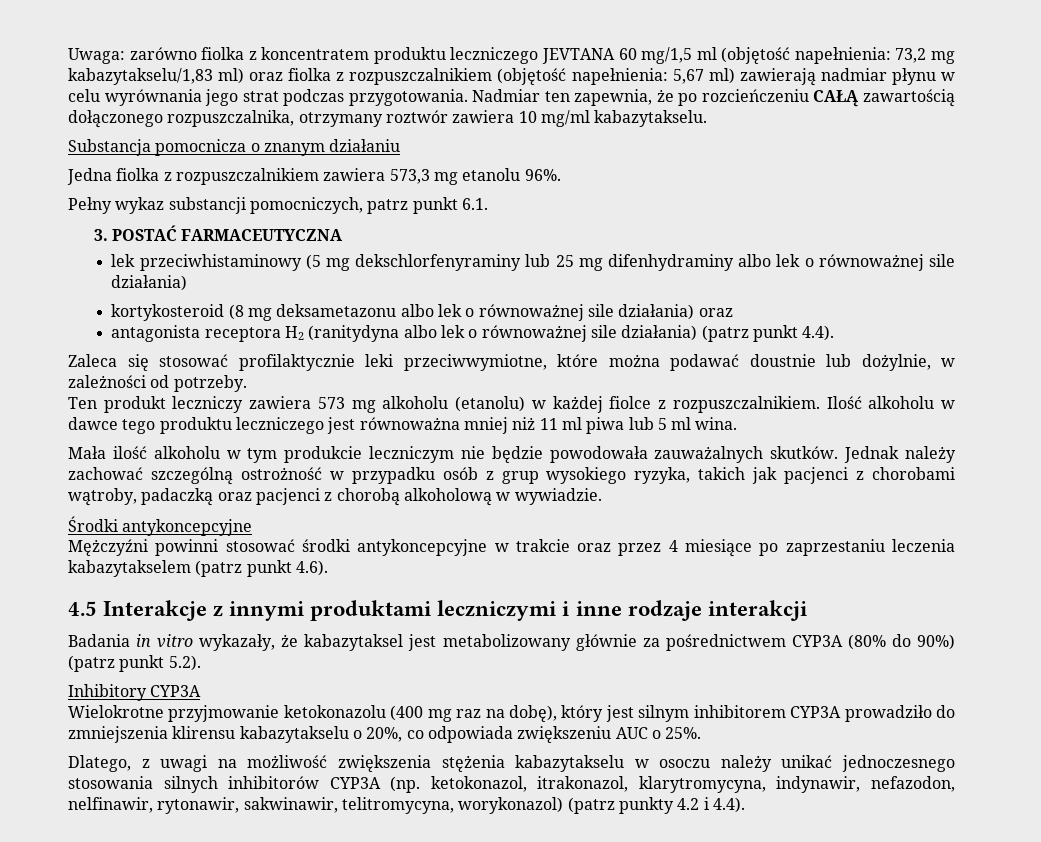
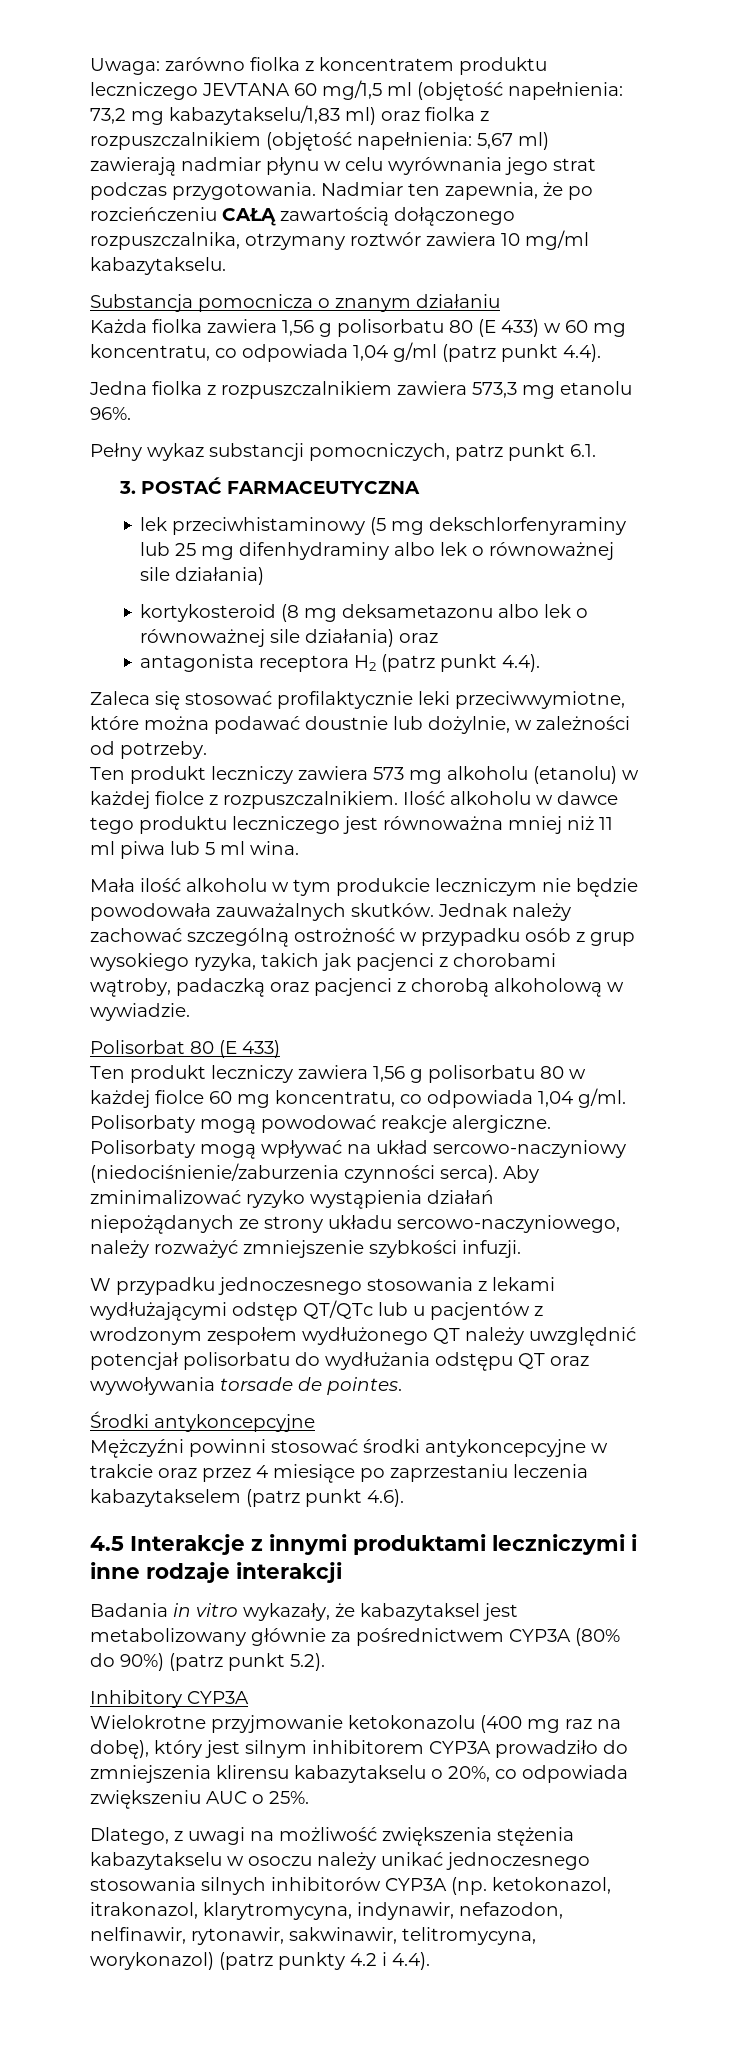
(401, 145) none -> [90,319,626,337] [90,342,601,362] // Każda fiolka zawiera 1,56 g polisorbatu 80 (E 433) w 60 mg koncentratu, co odpowiada 1,04 g/ml (patrz punkt 4.4).
[308,325,698,342] (ranitydyna albo lek o równoważnej sile działania) -> (377, 663) none
(602, 496) none -> [90,1040,280,1058] [90,1065,586,1083] [90,1088,626,1108] [90,1115,551,1134] [90,1140,626,1159] [90,1163,539,1183] [90,1190,494,1209] [90,1215,620,1234] [90,1240,521,1258] [90,1277,555,1295] [90,1300,543,1321] [90,1327,636,1346] [90,1352,589,1371] [90,1377,402,1395] // Polisorbat 80 (E 433) // Ten produkt leczniczy zawiera 1,56 g polisorbatu 80 w każdej fiolce 60 mg koncentratu, co odpowiada 1,04 g/ml. Polisorbaty mogą powodować reakcje alergiczne. Polisorbaty mogą wpływać na układ sercowo-naczyniowy (niedociśnienie/zaburzenia czynności serca). Aby zminimalizować ryzyko wystąpienia działań niepożądanych ze strony układu sercowo-naczyniowego, należy rozważyć zmniejszenie szybkości infuzji. // W przypadku jednoczesnego stosowania z lekami wydłużającymi odstęp QT/QTc lub u pacjentów z wrodzonym zespołem wydłużonego QT należy uwzględnić potencjał polisorbatu do wydłużania odstępu QT oraz wywoływania torsade de pointes.

